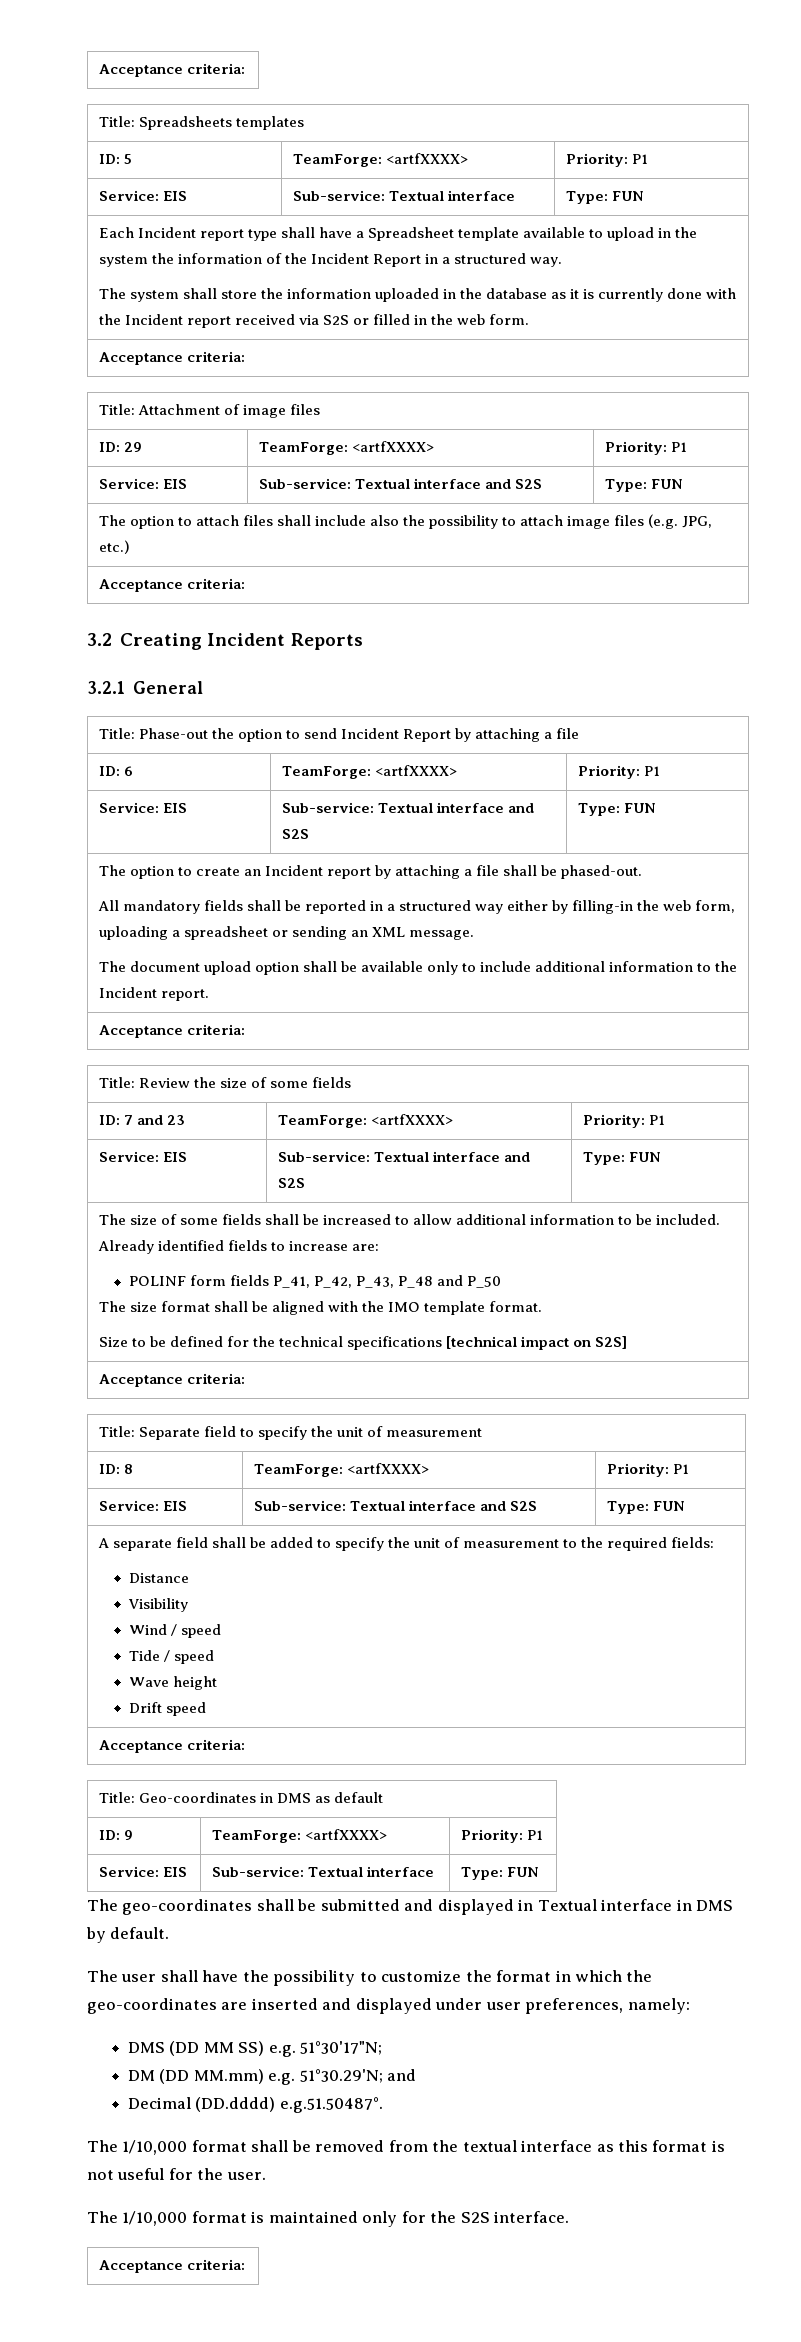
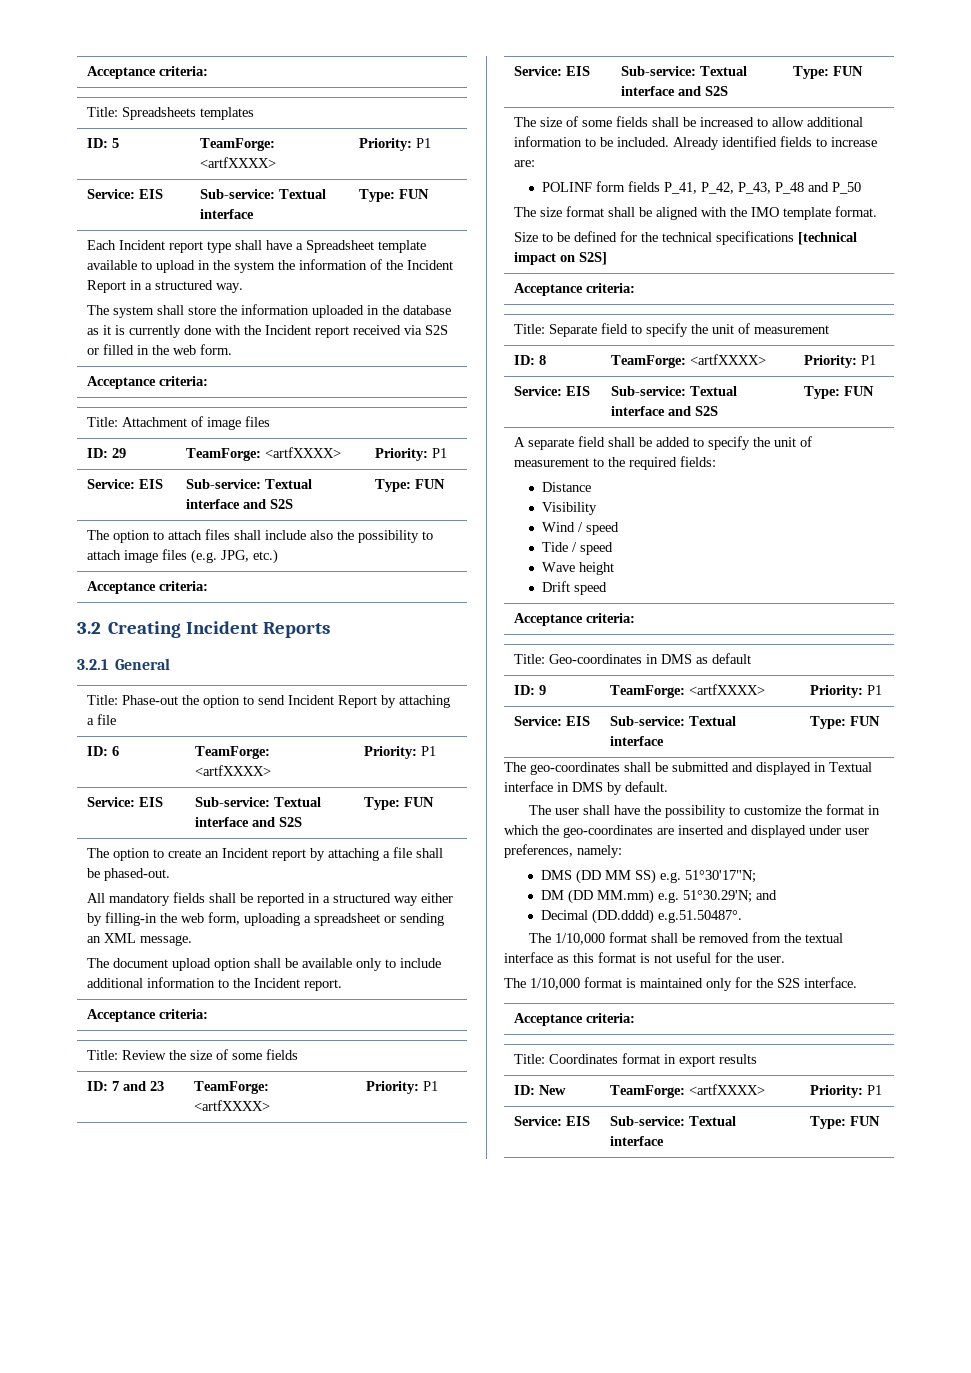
(245, 2264) none -> [513,1053,757,1067] [513,1085,566,1095] [609,1084,765,1098] [809,1085,882,1098] [513,1116,590,1126] [609,1116,736,1126] [609,1136,664,1146] [809,1116,880,1129] // Title: Coordinates format in export results // ID: New | TeamForge: <artfXXXX> | Priority: P1 // Service: EIS | Sub-service: Textual interface | Type: FUN

